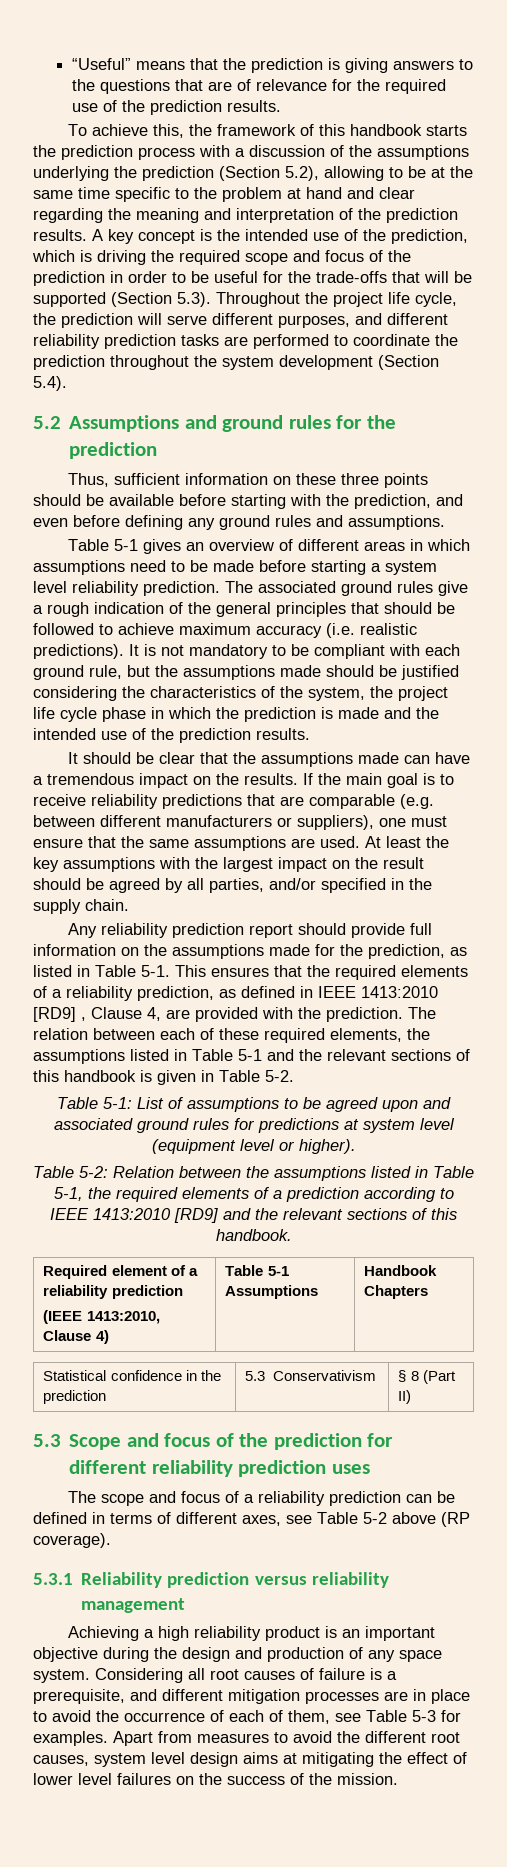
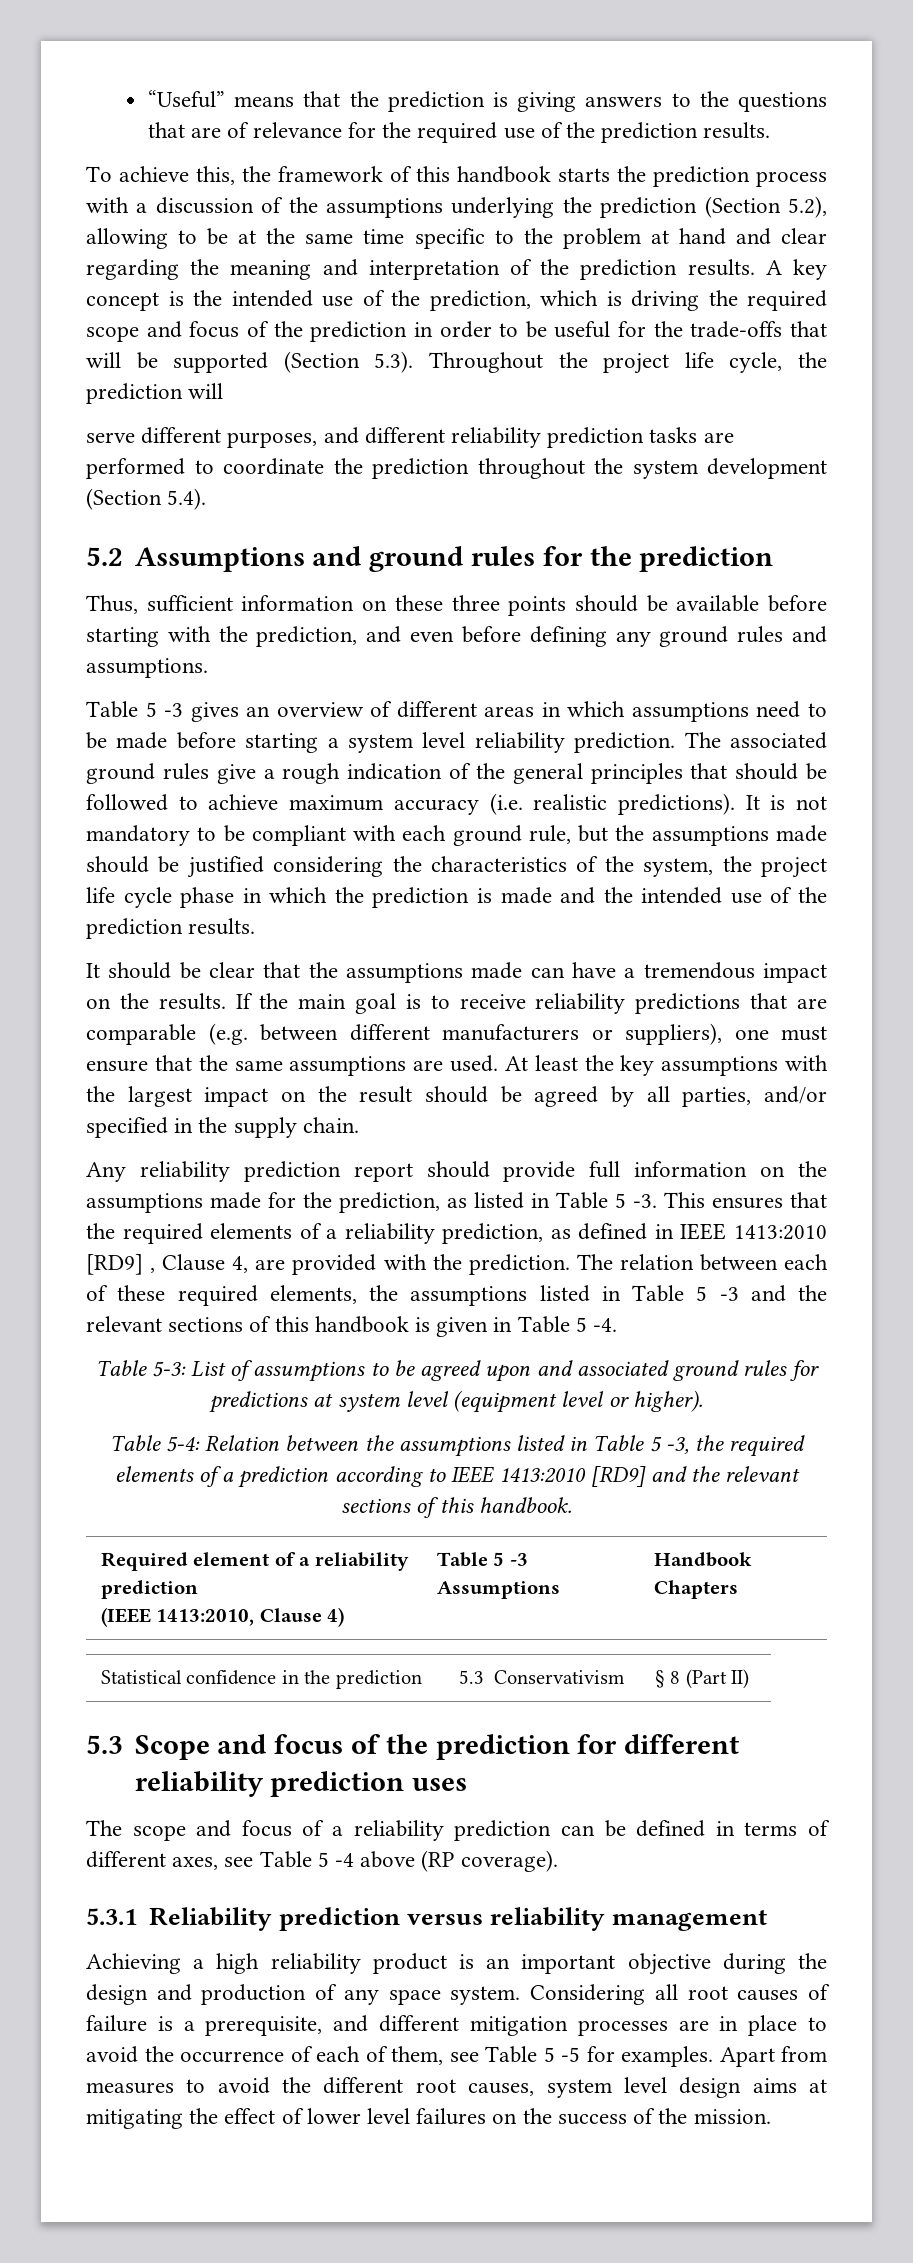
(162, 319) none -> (224, 391) //
[113,539,138,551] 5-1 -> [145,702,184,717] 5 -3
[141,965,170,977] 5-1. -> [615,1193,657,1208] 5 -3.
[238,1049,262,1061] 5-1 -> [696,1286,739,1301] 5 -3
[265,1070,294,1082] [57,1097,132,1109] 5-2. // Table 5-1: -> [575,1317,618,1332] [95,1360,186,1377] 5 -4. // Table 5-3:
[79,1166,108,1178] 5-2: -> [165,1436,200,1452] 5-4:
[53,1187,83,1201] 5-1, -> [649,1436,689,1454] 5 -3,
[267,1266,289,1276] 5-1 -> [493,1552,528,1566] 5 -3
[363,1512,387,1524] 5-2 -> [317,1852,355,1867] 5 -4
[412,1710,436,1722] 5-3 -> [543,2047,580,2062] 5 -5

